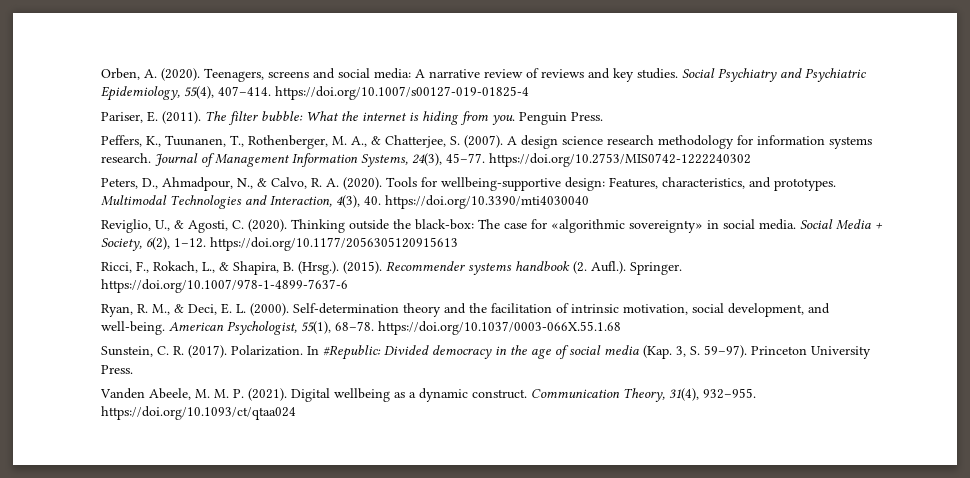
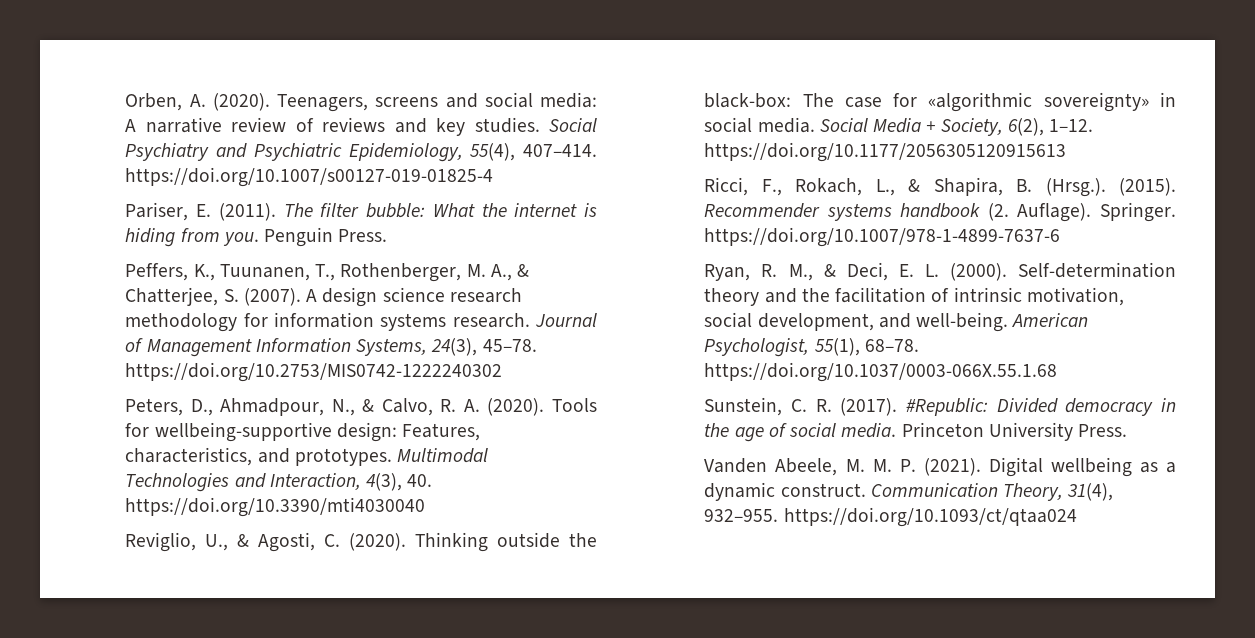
[446,153,486,163] 45–77. -> [482,339,537,352] 45–78.
[591,261,627,274] Aufl.). -> [1017,203,1092,222] Auflage).
[231,345,320,356] Polarization. In -> (898, 407) none
[604,345,748,359] media (Kap. 3, S. 59–97). -> [841,423,897,438] media.

